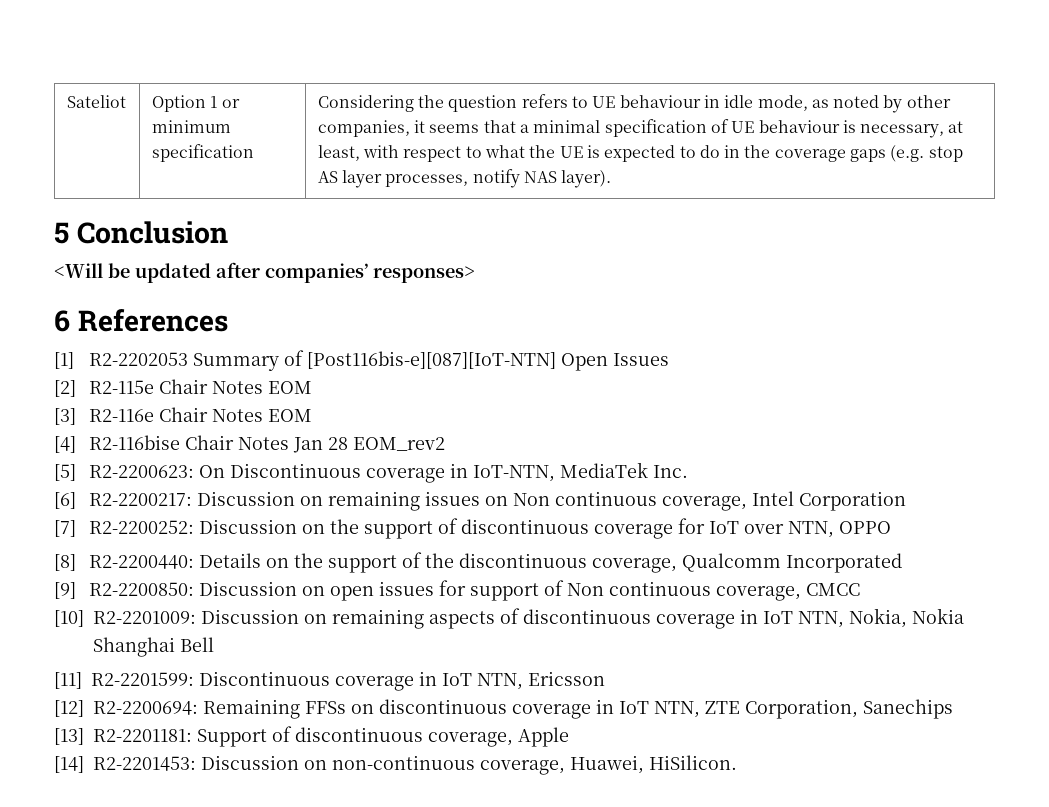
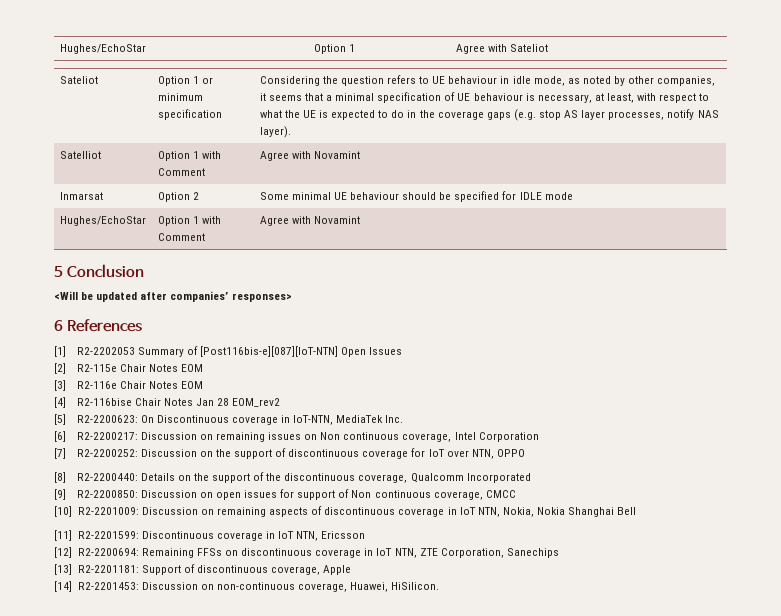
(66, 101) none -> [59,44,146,54] [313,44,355,54] [455,44,548,54] Hughes/EchoStar | Option 1 | Agree with Sateliot //
(612, 179) none -> [59,151,101,159] [157,151,221,161] [157,168,205,176] [259,151,360,161] [59,192,103,200] [157,192,199,202] [259,191,573,202] [59,216,146,226] [157,216,221,226] [157,233,205,241] [259,216,360,226] // Satelliot | Option 1 with Comment | Agree with Novamint // Inmarsat | Option 2 | Some minimal UE behaviour should be specified for IDLE mode // Hughes/EchoStar | Option 1 with Comment | Agree with Novamint

